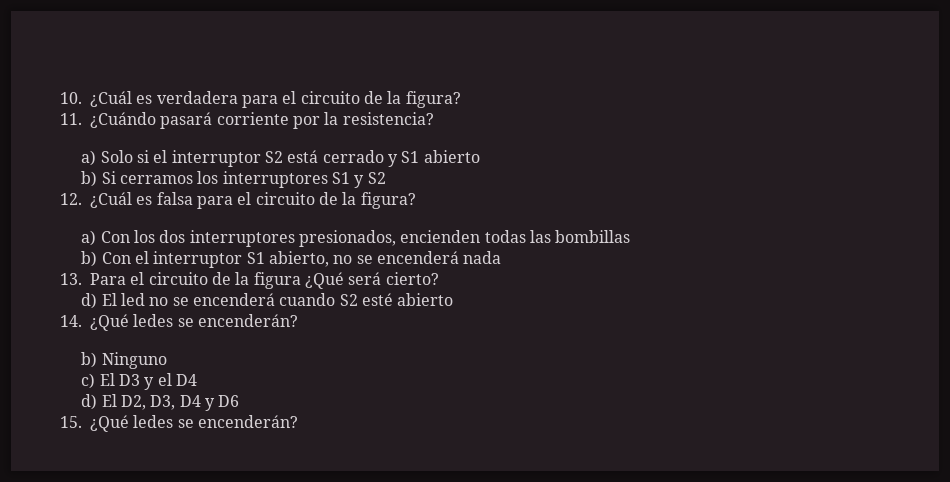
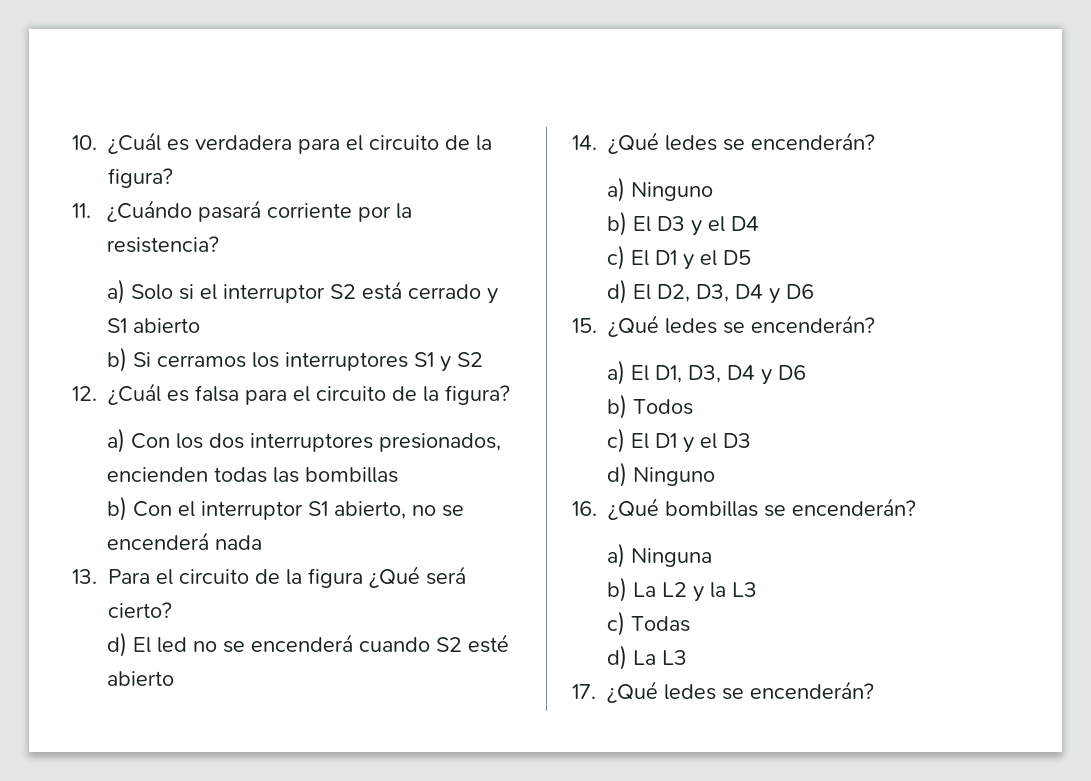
[81,352,167,369] [81,373,96,389] b) Ninguno // c) -> [607,177,714,202] [607,211,628,236] a) Ninguno // b)
(197, 380) none -> [607,245,752,270] // c) El D1 y el D5
(298, 421) none -> [607,360,807,385] [607,394,694,419] [607,428,752,453] [607,462,716,487] [572,498,916,520] [607,543,713,568] [607,577,758,602] [607,611,691,636] [607,645,688,670] [572,681,875,703] // a) El D1, D3, D4 y D6 // b) Todos // c) El D1 y el D3 // d) Ninguno // 16. ¿Qué bombillas se encenderán? // a) Ninguna // b) La L2 y la L3 // c) Todas // d) La L3 // 17. ¿Qué ledes se encenderán?

